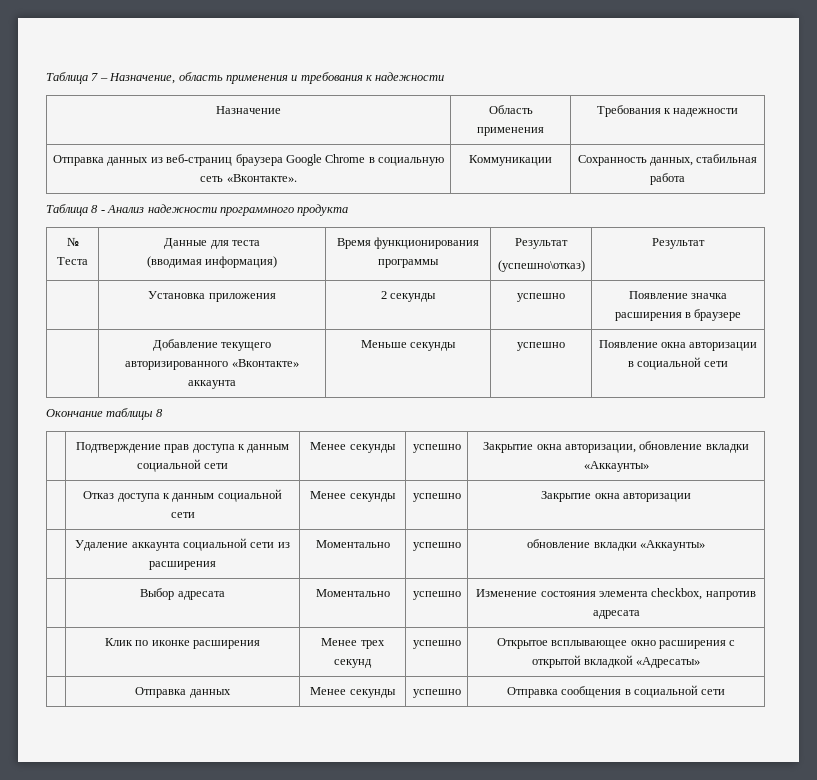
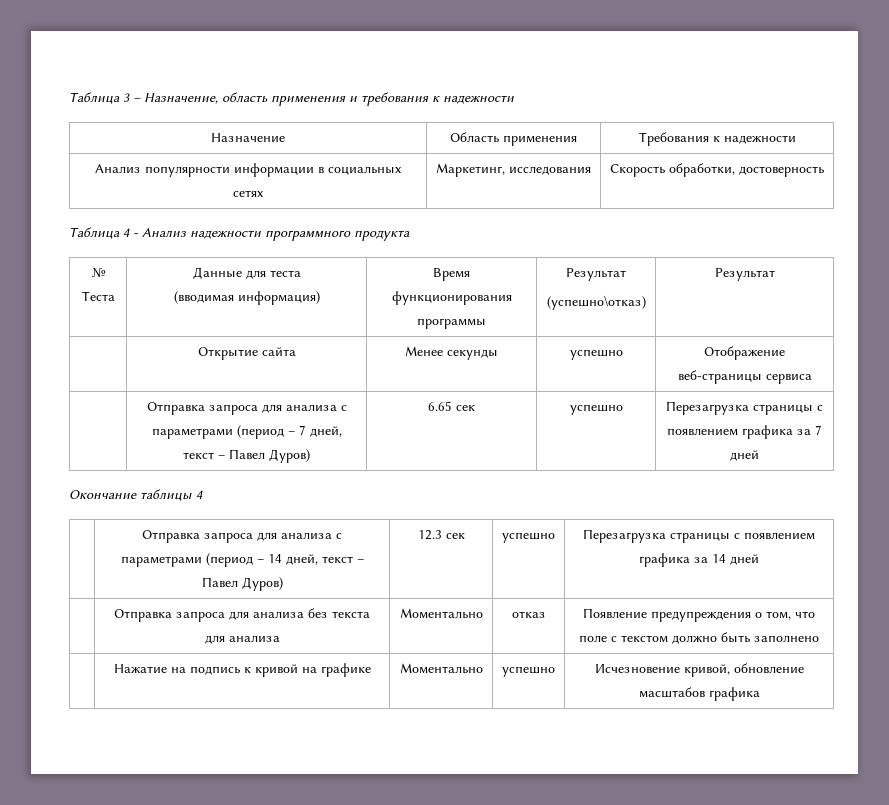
[46,72,99,84] Таблица 7 -> [69,92,130,104] Таблица 3
[53,154,445,166] [200,174,297,182] [469,155,552,166] [577,154,758,166] [650,173,685,185] [46,204,99,216] Отправка данных из веб-страниц браузера Google Chrome в социальную сеть «Вконтакте». | Коммуникации | Сохранность данных, стабильная работа // Таблица 8 -> [95,163,402,177] [233,190,264,197] [436,163,591,177] [610,163,824,177] [69,227,130,239] Анализ популярности информации в социальных сетях | Маркетинг, исследования | Скорость обработки, достоверность // Таблица 4
[148,291,276,302] [380,291,437,302] [517,293,565,302] [628,291,728,299] [614,309,742,321] [152,339,272,351] [125,359,299,370] [187,380,236,389] [360,340,457,351] [517,342,565,351] [598,340,758,351] [627,357,729,370] [46,408,163,420] [75,442,290,453] [136,459,229,472] [310,442,396,453] [412,444,461,453] [483,441,749,453] [583,461,649,472] [83,489,282,502] [170,512,195,518] [310,491,396,502] [412,493,461,502] [541,491,691,502] [75,538,290,551] [149,561,216,570] [315,540,390,548] [412,542,461,551] [527,539,705,551] [140,588,225,600] [315,589,390,597] [412,591,461,600] [476,588,756,600] [592,610,640,619] [104,638,261,649] [321,638,385,649] [334,659,372,668] [412,640,461,649] [496,638,736,649] [531,655,701,668] [135,687,231,698] [310,687,396,698] [412,689,461,698] [506,685,726,698] Установка приложения | 2 секунды | успешно | Появление значка расширения в браузере // | Добавление текущего авторизированного «Вконтакте» аккаунта | Меньше секунды | успешно | Появление окна авторизации в социальной сети // Окончание таблицы 8 // | Подтверждение прав доступа к данным социальной сети | Менее секунды | успешно | Закрытие окна авторизации, обновление вкладки «Аккаунты» // | Отказ доступа к данным социальной сети | Менее секунды | успешно | Закрытие окна авторизации // | Удаление аккаунта социальной сети из расширения | Моментально | успешно | обновление вкладки «Аккаунты» // | Выбор адресата | Моментально | успешно | Изменение состояния элемента checkbox, напротив адресата // | Клик по иконке расширения | Менее трех секунд | успешно | Открытое всплывающее окно расширения с открытой вкладкой «Адресаты» // | Отправка данных | Менее секунды | успешно | Отправка сообщения в социальной сети -> [197,347,296,360] [405,346,498,360] [569,349,623,360] [704,346,785,360] [677,370,812,384] [146,402,347,415] [151,425,342,439] [183,449,310,463] [428,401,475,411] [569,404,623,415] [666,401,823,415] [667,425,822,439] [730,450,759,461] [69,489,203,501] [142,530,342,543] [120,553,364,567] [201,577,283,591] [417,530,465,540] [502,532,555,543] [583,529,815,543] [639,553,759,567] [114,608,370,622] [204,635,280,644] [399,608,483,619] [511,611,546,618] [583,608,815,622] [579,632,819,644] [113,663,371,677] [399,663,483,674] [502,666,555,677] [594,663,804,677] [638,687,760,701] Открытие сайта | Менее секунды | успешно | Отображение веб-страницы сервиса // | Отправка запроса для анализа с параметрами (период – 7 дней, текст – Павел Дуров) | 6.65 сек | успешно | Перезагрузка страницы с появлением графика за 7 дней // Окончание таблицы 4 // | Отправка запроса для анализа с параметрами (период – 14 дней, текст – Павел Дуров) | 12.3 сек | успешно | Перезагрузка страницы с появлением графика за 14 дней // | Отправка запроса для анализа без текста для анализа | Моментально | отказ | Появление предупреждения о том, что поле с текстом должно быть заполнено // | Нажатие на подпись к кривой на графике | Моментально | успешно | Исчезновение кривой, обновление масштабов графика

